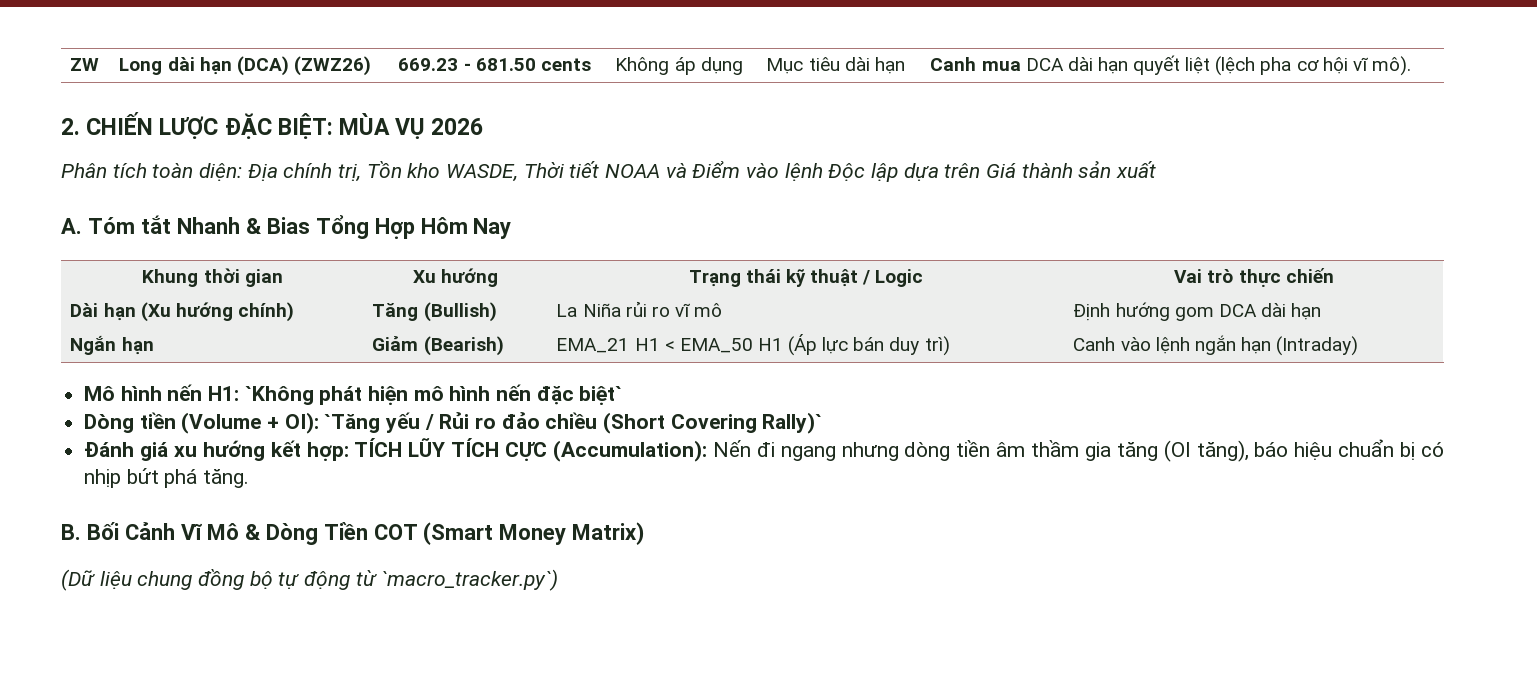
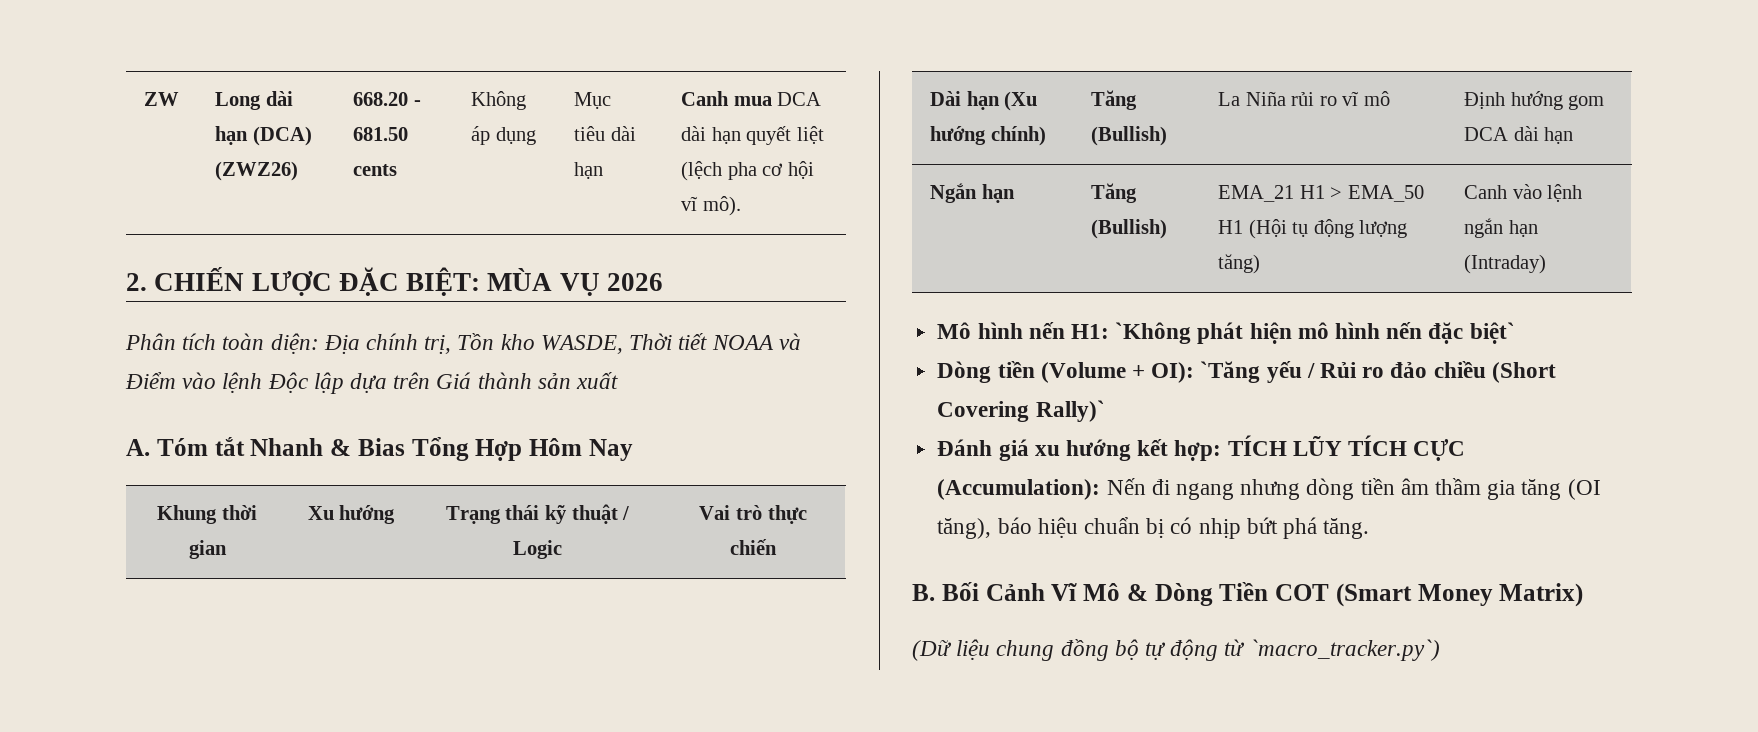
[398,58,459,71] 669.23 -> [352,92,408,106] 668.20
[372,336,504,356] Giảm (Bearish) -> [1090,183,1137,203] [1090,219,1167,239] Tăng (Bullish)
[664,341,675,351] < -> [1330,187,1343,199] >
[788,334,950,356] (Áp lực bán duy trì) -> [1248,219,1408,239] [1217,254,1260,274] (Hội tụ động lượng tăng)

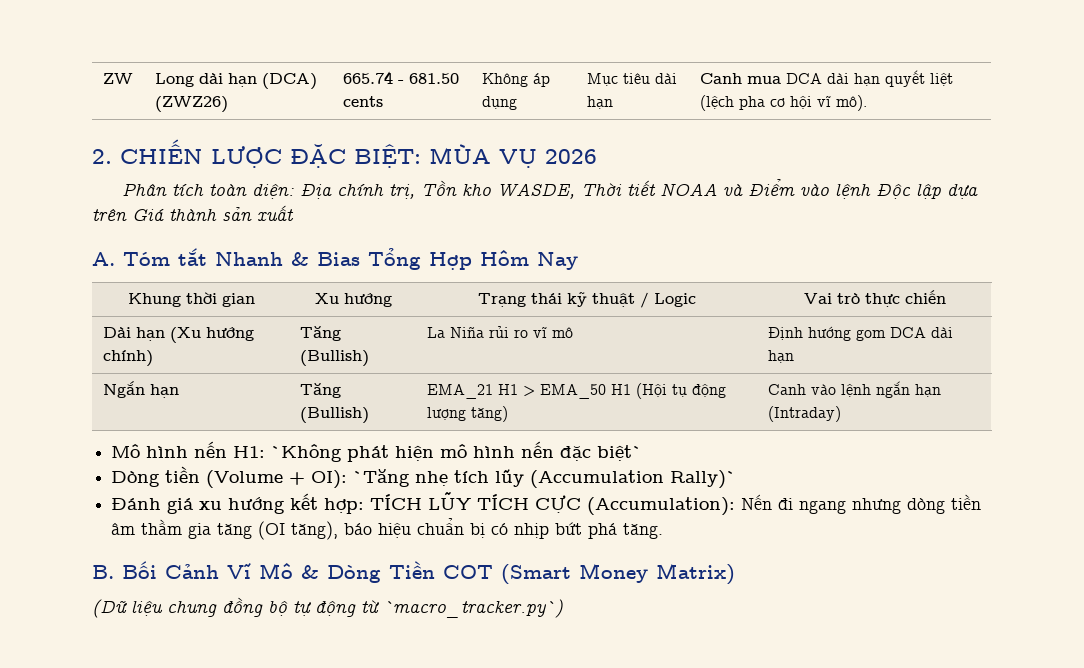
[352,92,408,106] 668.20 -> [342,71,393,84] 665.74
[1266,361,1556,383] [937,401,1030,422] yếu / Rủi ro đảo chiều (Short Covering -> [415,469,665,488] nhẹ tích lũy (Accumulation

